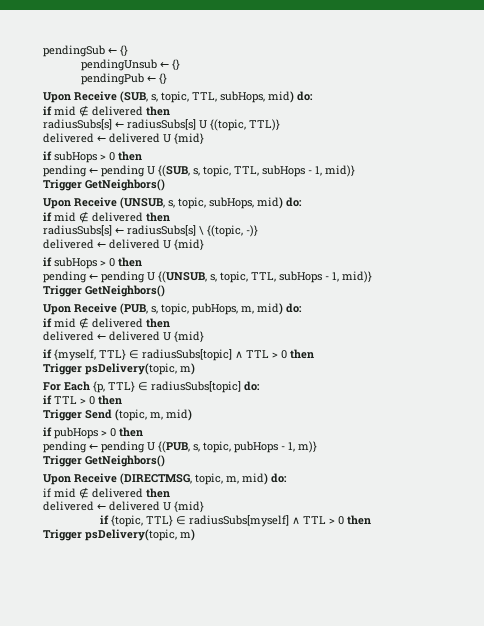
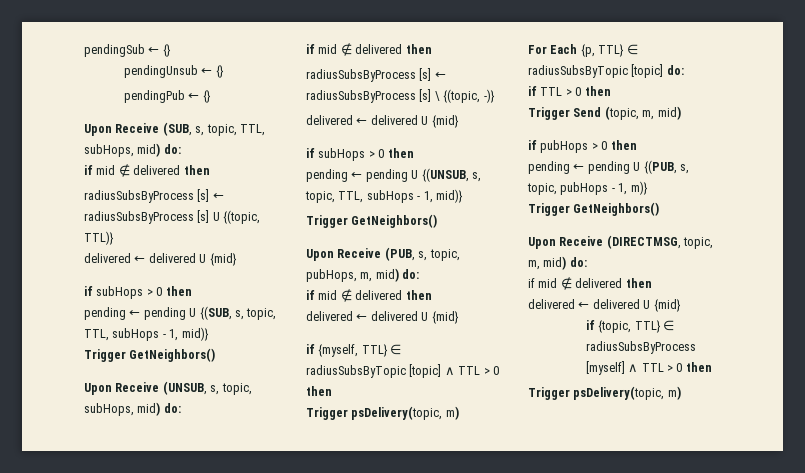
[43,119,196,130] radiusSubs[s] ← radiusSubs[s] -> [84,189,224,203] [84,210,210,224] radiusSubsByProcess [s] ← radiusSubsByProcess [s]
[43,225,196,236] radiusSubs[s] ← radiusSubs[s] -> [306,68,446,82] [306,89,432,103] radiusSubsByProcess [s] ← radiusSubsByProcess [s]
[142,349,232,361] radiusSubs[topic] -> [306,364,442,378] radiusSubsByTopic [topic]
[151,381,241,393] radiusSubs[topic] -> [528,64,664,78] radiusSubsByTopic [topic]
[188,515,289,527] radiusSubs[myself] -> [585,341,696,354] [585,361,625,375] radiusSubsByProcess [myself]

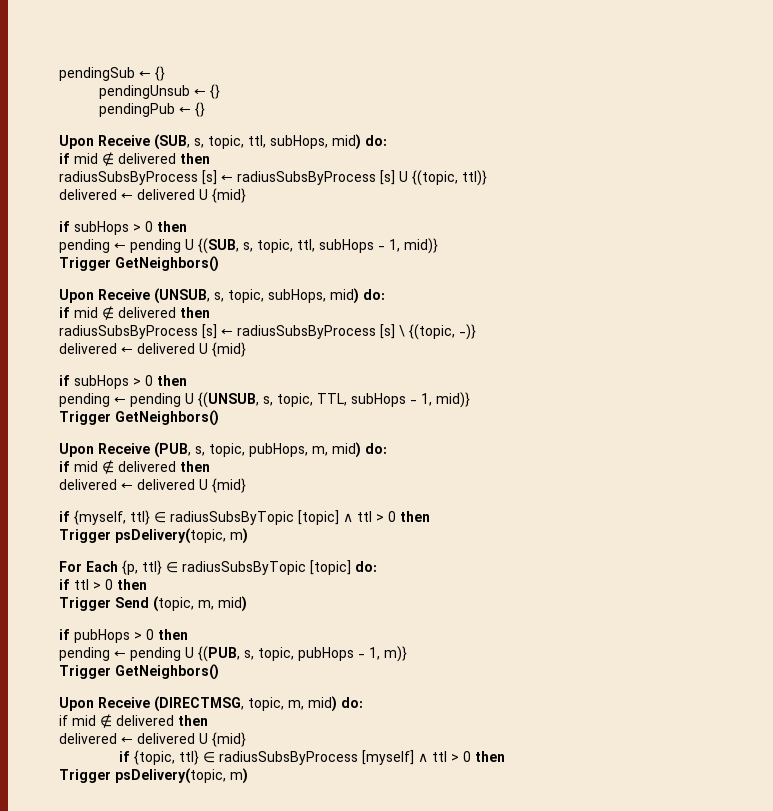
[239,124,265,136] TTL, -> [248,135,266,148] ttl,
[84,231,114,245] TTL)} -> [462,170,487,186] ttl)}
[84,329,109,341] TTL, -> [297,239,315,252] ttl,
[361,344,388,357] TTL} -> [130,510,150,525] ttl}
[458,366,481,375] TTL -> [357,511,372,522] ttl
[598,44,625,57] TTL} -> [142,560,162,575] ttl}
[540,87,563,96] TTL -> [74,579,89,590] ttl
[634,320,661,333] TTL} -> [178,750,199,765] ttl}
[641,363,664,372] TTL -> [431,751,447,762] ttl

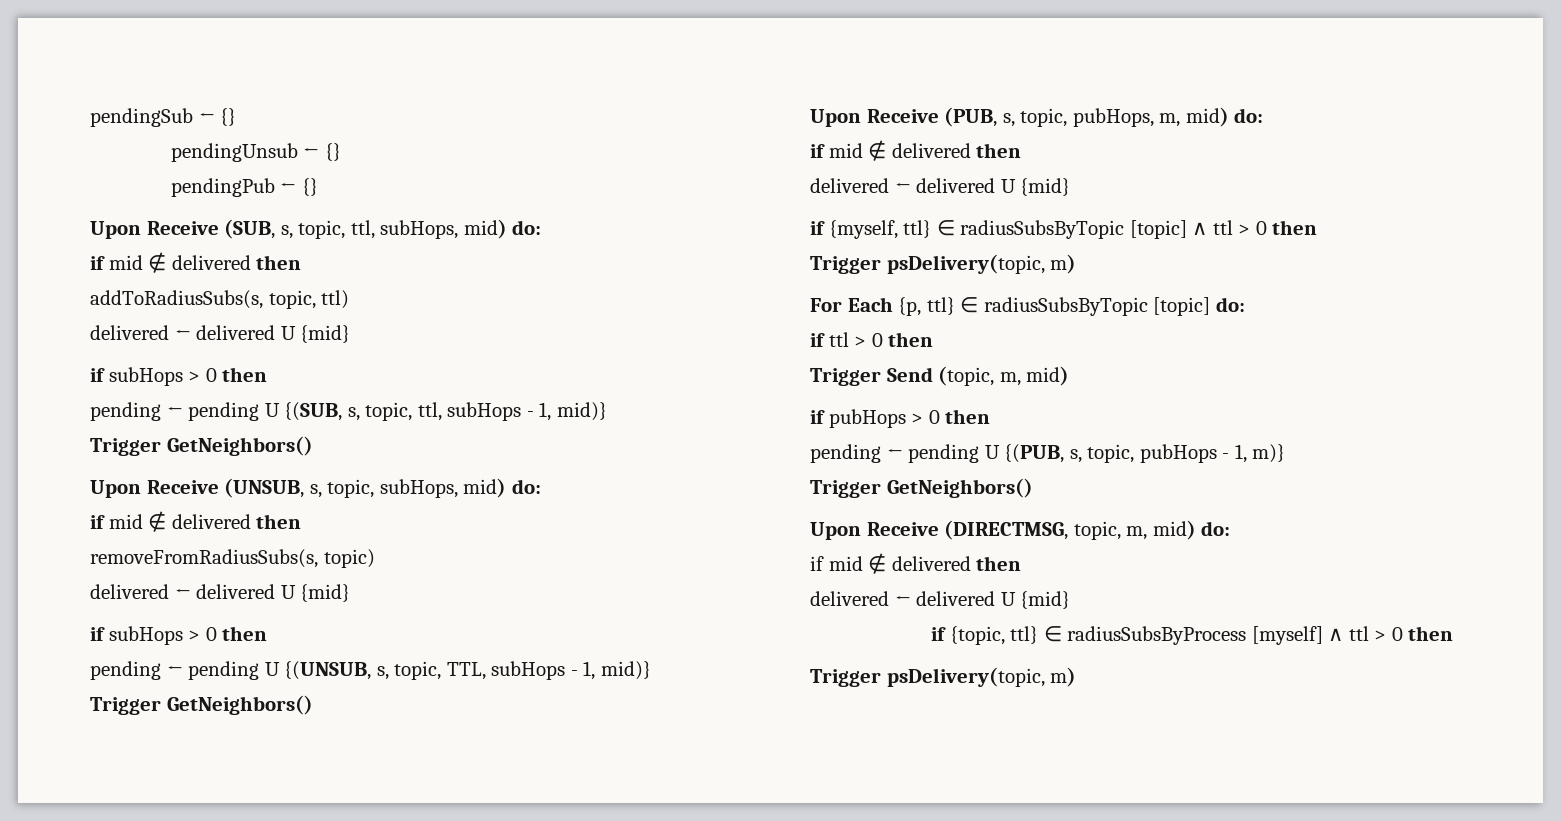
[59,170,487,186] radiusSubsByProcess [s] ← radiusSubsByProcess [s] U {(topic, ttl)} -> [90,290,350,309] addToRadiusSubs(s, topic, ttl)
[59,324,476,340] radiusSubsByProcess [s] ← radiusSubsByProcess [s] \ {(topic, -)} -> [90,549,375,568] removeFromRadiusSubs(s, topic)

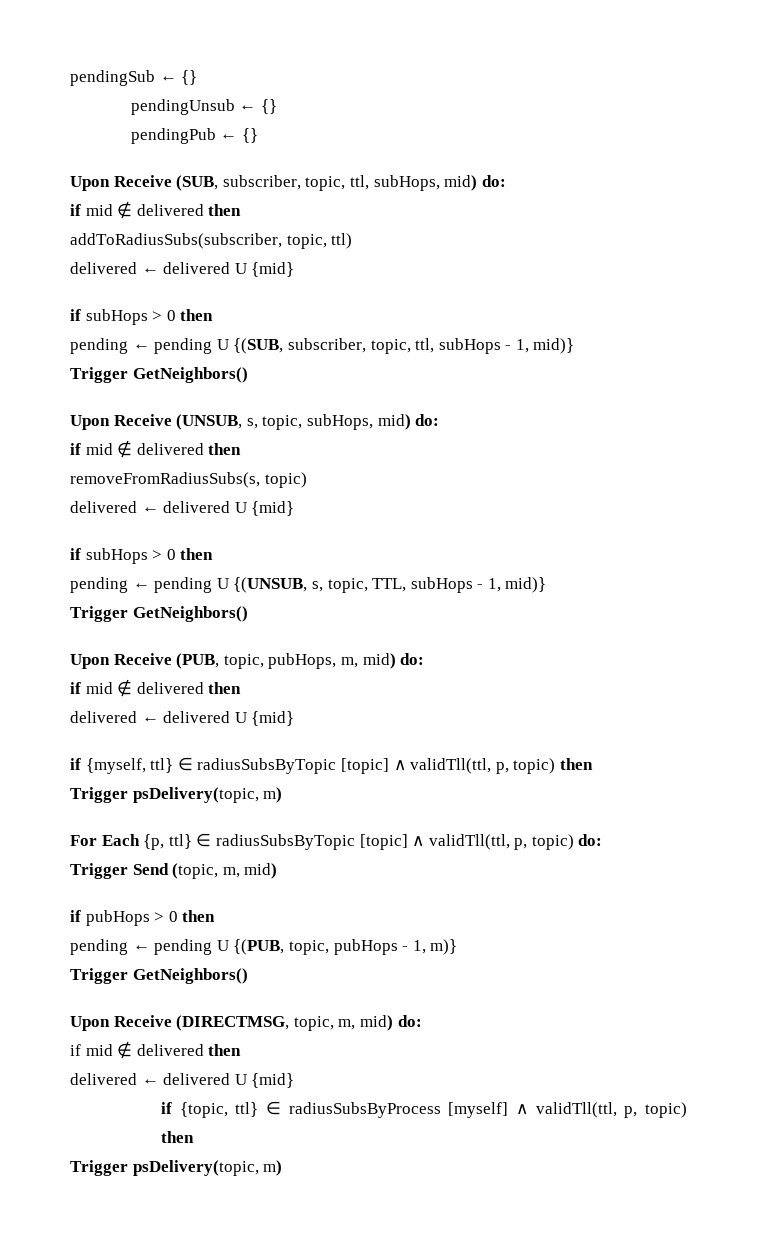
[280,225,293,239] s, -> [222,175,301,190] subscriber,
[90,290,263,309] addToRadiusSubs(s, -> [70,233,282,249] addToRadiusSubs(subscriber,
[347,407,360,421] s, -> [287,338,366,353] subscriber,
[1002,113,1015,127] s, -> (220, 661) none
[1212,220,1267,235] ttl > 0 -> [410,758,556,774] validTll(ttl, p, topic)
[1215,297,1245,312] [810,332,934,347] do: // if ttl > 0 then -> [412,834,603,850] ∧ validTll(ttl, p, topic) do:
[1069,449,1082,463] s, -> (285, 947) none
[1348,626,1403,641] ttl > 0 -> [535,1102,688,1118] validTll(ttl, p, topic)

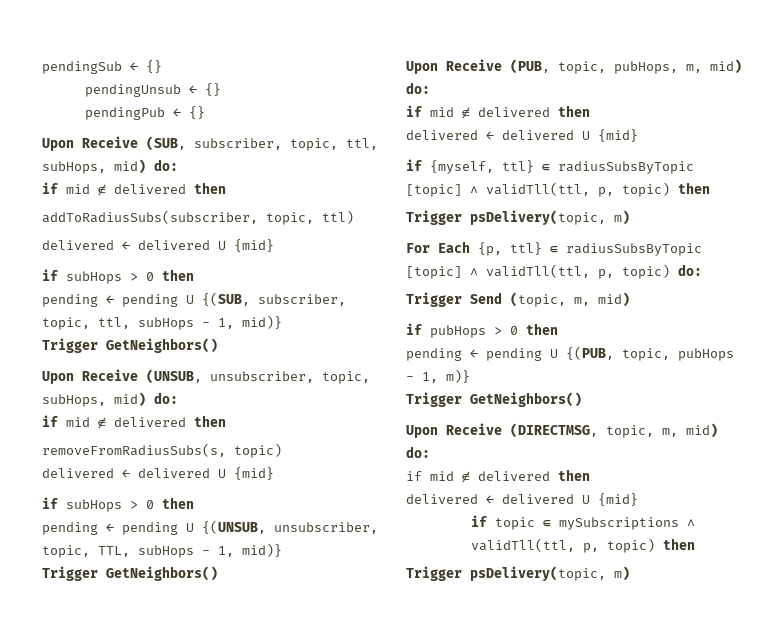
[246,418,258,429] s, -> [210,371,314,383] unsubscriber,
[311,581,323,592] s, -> [274,522,378,534] unsubscriber,
[179,1101,509,1118] {topic, ttl} ∈ radiusSubsByProcess [myself] -> [495,517,680,530] topic ∈ mySubscriptions

